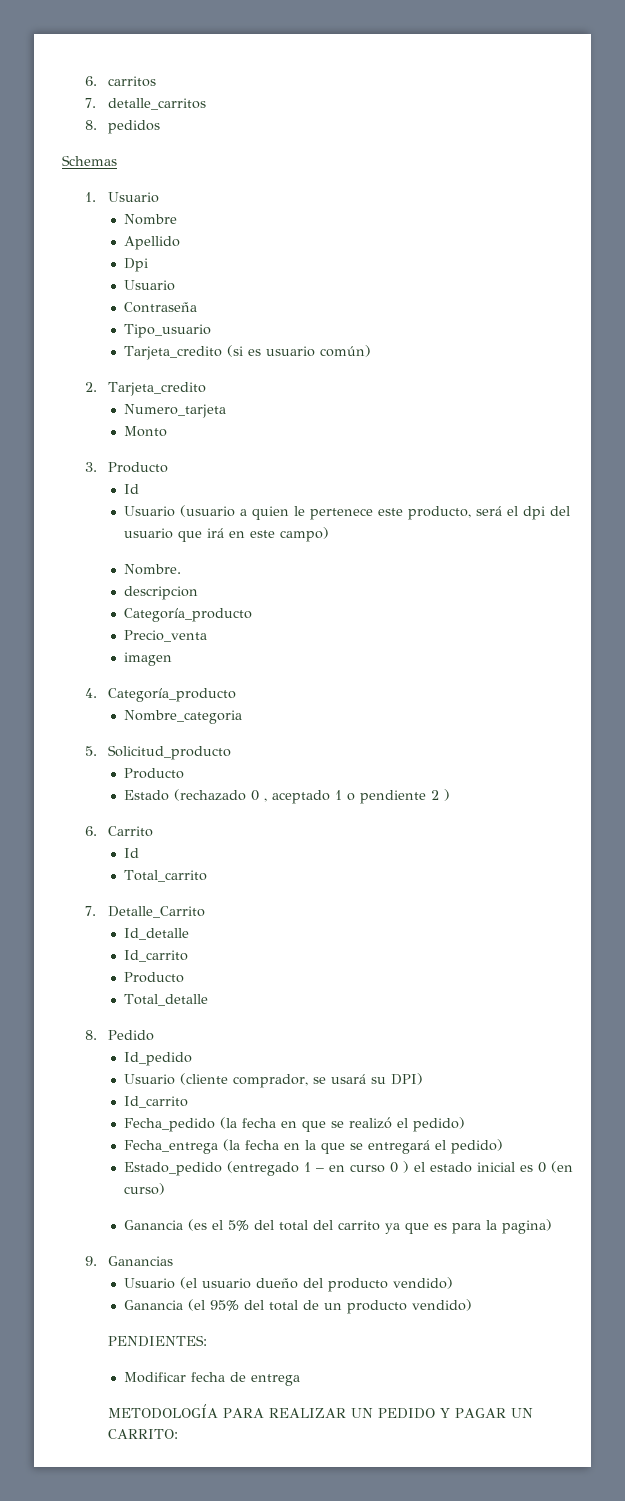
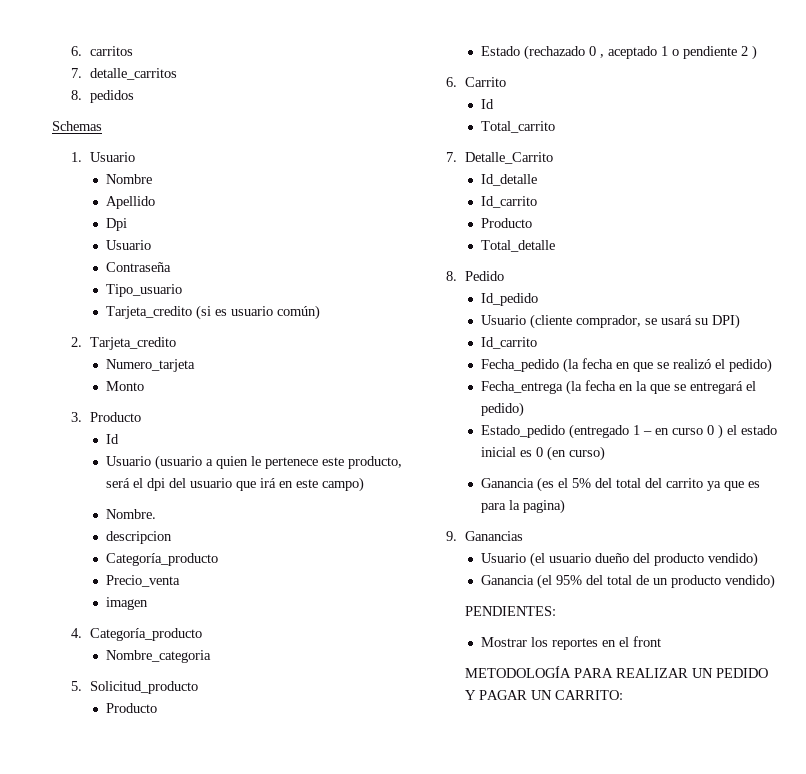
[123,1372,300,1386] Modificar fecha de entrega -> [481,636,662,650] Mostrar los reportes en el front

